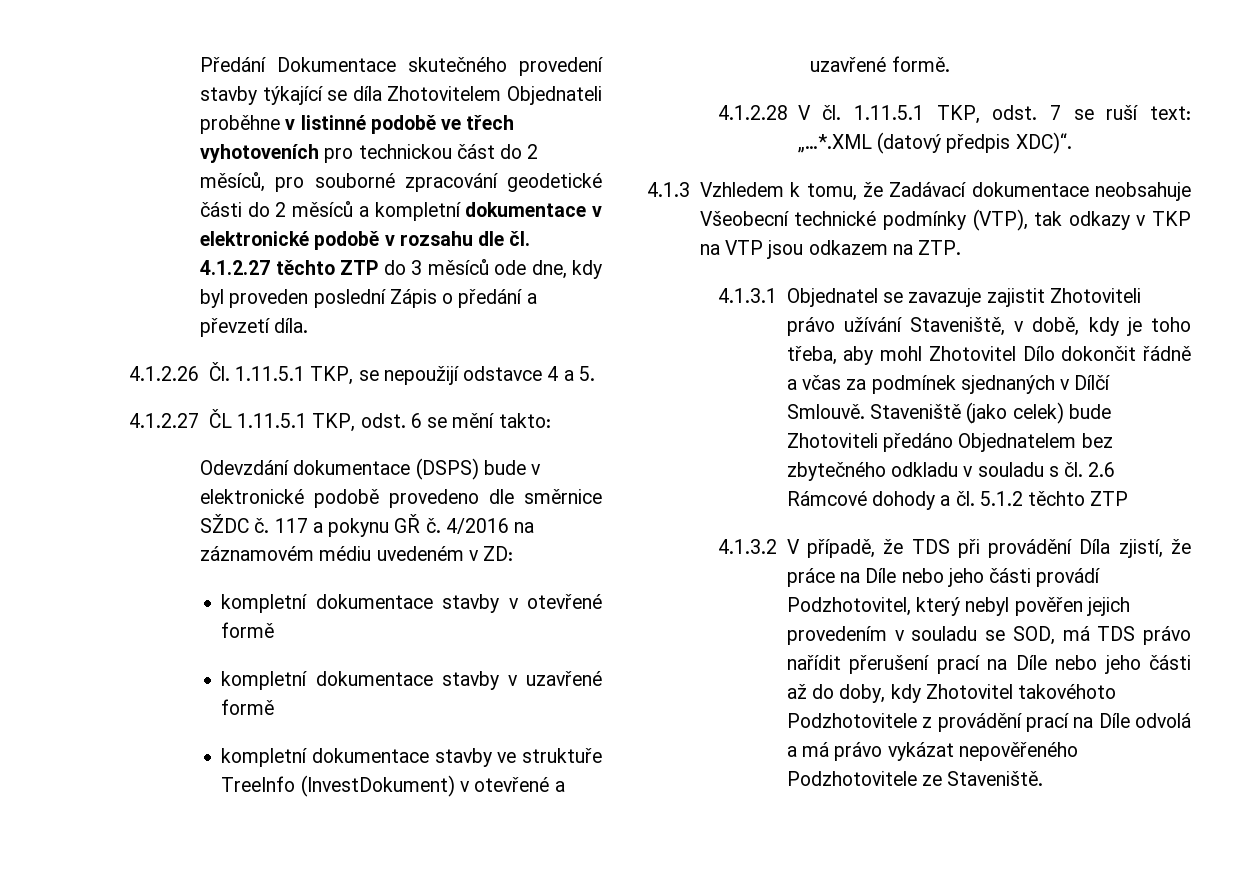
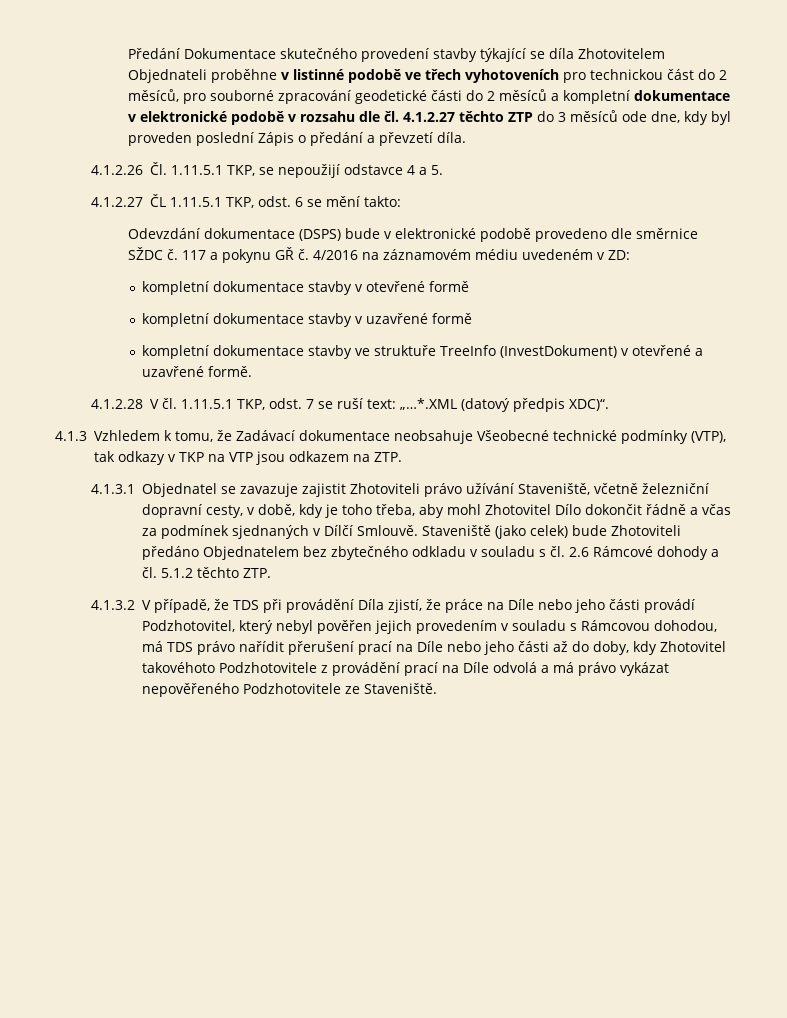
[699,211,789,226] Všeobecní -> [476,430,549,441] Všeobecné
(1006, 326) none -> [594,483,710,494] [142,504,244,518] včetně železniční dopravní cesty,
[1090,491,1129,506] ZTP -> [243,568,272,578] ZTP.
[985,626,1055,645] se SOD, -> [570,620,718,632] s Rámcovou dohodou,

